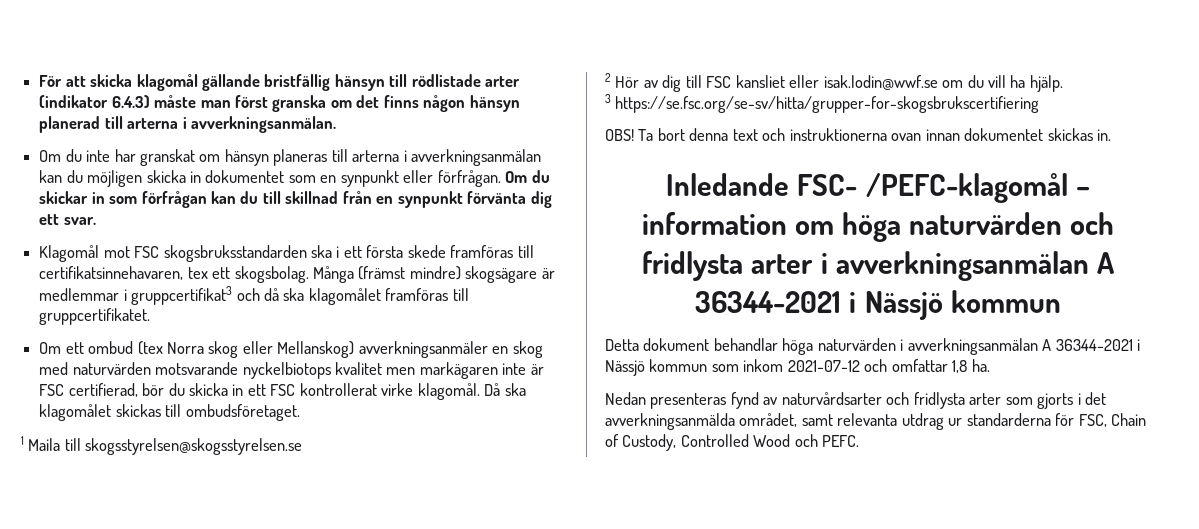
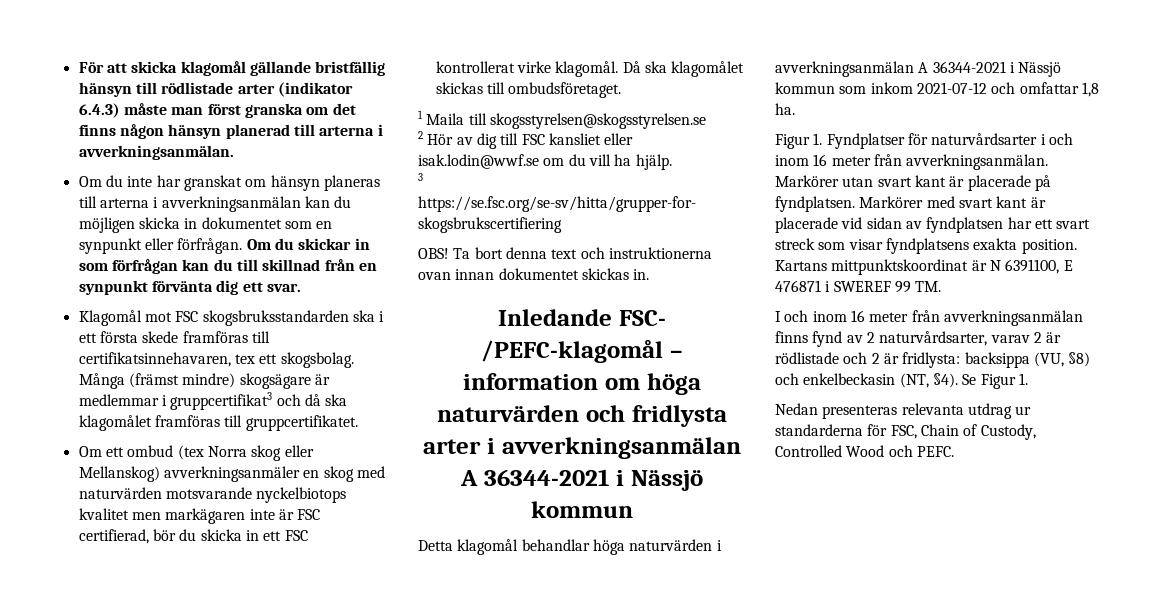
[643,338,710,351] dokument -> [457,539,519,555] klagomål
[605,392,1107,409] [605,413,833,430] Nedan presenteras fynd av naturvårdsarter och fridlysta arter som gjorts i det avverkningsanmälda området, samt -> [775,133,1073,149] [775,154,1049,170] [775,175,1051,191] [775,196,1046,212] [775,217,1091,233] [775,238,1077,254] [775,259,1073,275] [775,280,942,293] [775,310,1083,326] [775,331,1062,347] [775,352,1091,368] [775,373,1028,389] [775,403,898,419] Figur 1. Fyndplatser för naturvårdsarter i och inom 16 meter från avverkningsanmälan. Markörer utan svart kant är placerade på fyndplatsen. Markörer med svart kant är placerade vid sidan av fyndplatsen har ett svart streck som visar fyndplatsens exakta position. Kartans mittpunktskoordinat är N 6391100, E 476871 i SWEREF 99 TM. // I och inom 16 meter från avverkningsanmälan finns fynd av 2 naturvårdsarter, varav 2 är rödlistade och 2 är fridlysta: backsippa (VU, §8) och enkelbeckasin (NT, §4). Se Figur 1. // Nedan presenteras

